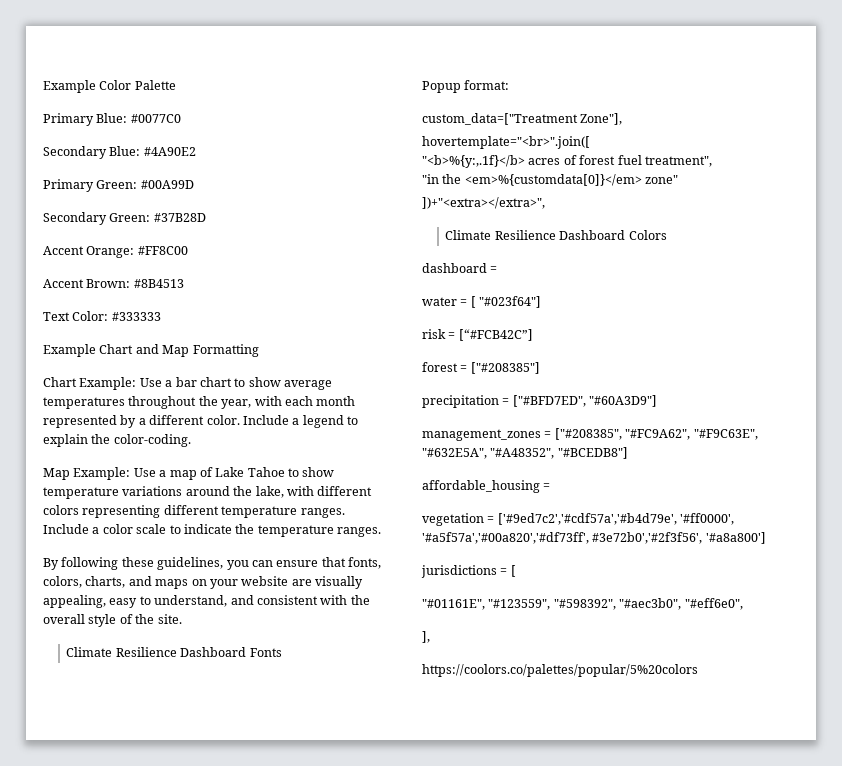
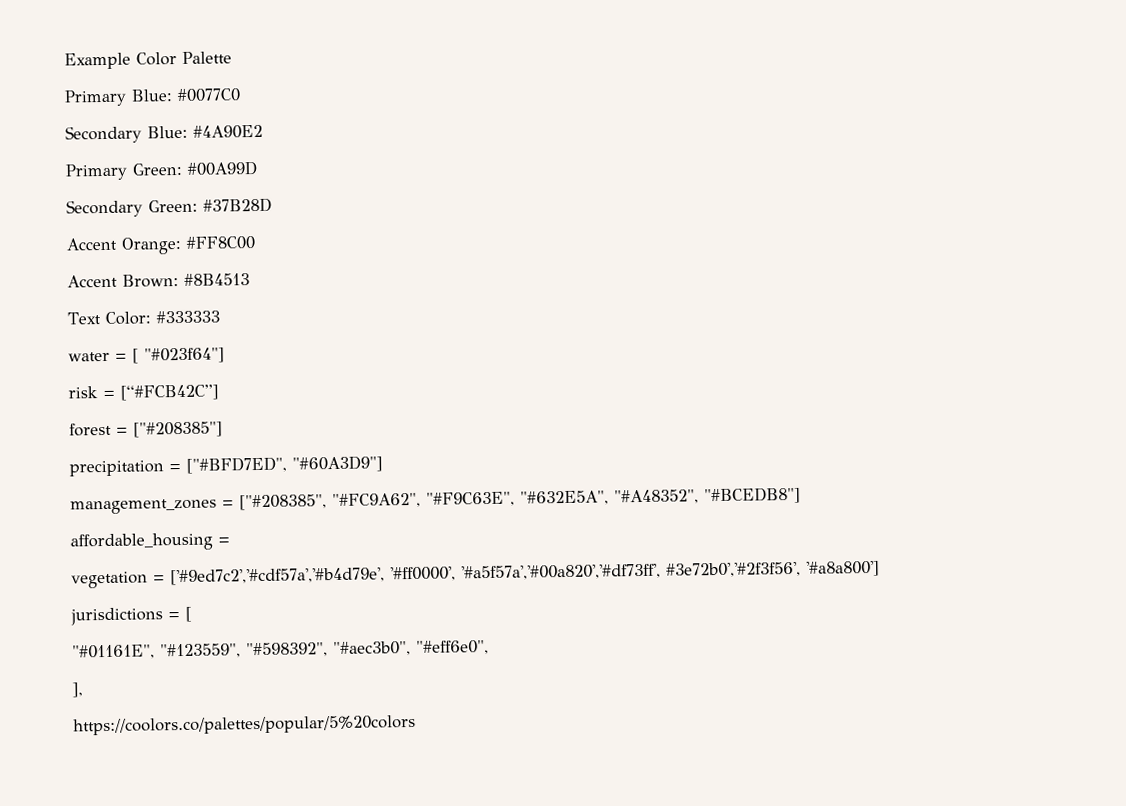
[43,344,259,357] [43,377,332,390] [43,396,356,409] [43,415,358,428] [43,434,191,447] [43,467,335,480] [43,486,373,499] [43,505,345,518] [43,524,381,537] [43,557,381,570] [43,576,363,589] [43,595,370,608] [43,614,182,627] [66,647,282,657] [422,80,510,93] [422,113,623,125] [422,136,590,149] [422,155,712,168] [422,174,679,186] [422,197,545,209] [445,230,667,240] [422,263,498,273] // Example Chart and Map Formatting // Chart Example: Use a bar chart to show average temperatures throughout the year, with each month represented by a different color. Include a legend to explain the color-coding. // Map Example: Use a map of Lake Tahoe to show temperature variations around the lake, with different colors representing different temperature ranges. Include a color scale to indicate the temperature ranges. // By following these guidelines, you can ensure that fonts, colors, charts, and maps on your website are visually appealing, easy to understand, and consistent with the overall style of the site. // Climate Resilience Dashboard Fonts // Popup format: // custom_data=["Treatment Zone"], // hovertemplate="<br>".join([ // "<b>%{y:,.1f}</b> acres of forest fuel treatment", // "in the <em>%{customdata[0]}</em> zone" // ])+"<extra></extra>", // Climate Resilience Dashboard Colors // dashboard = -> (220, 317) none

